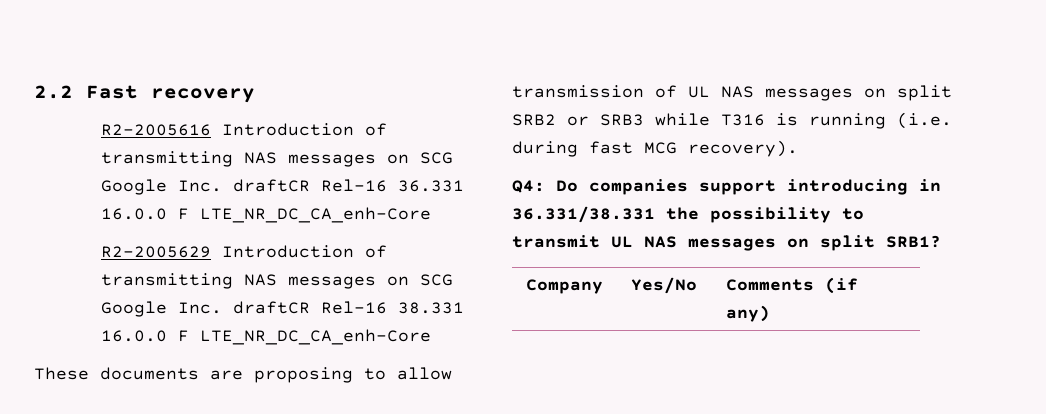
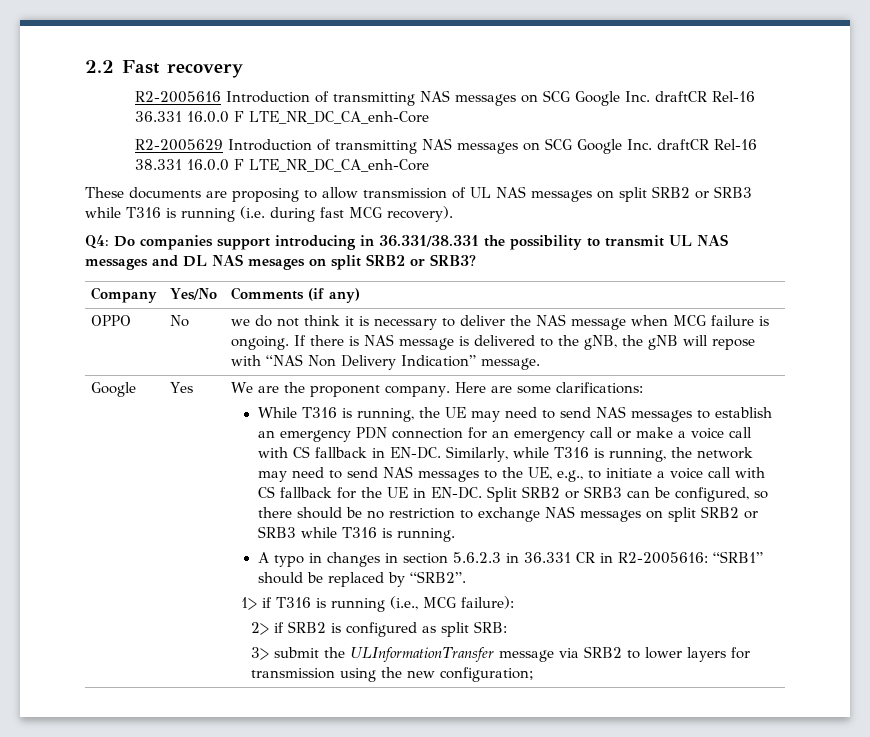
[787,235,941,251] on split SRB1? -> [152,254,476,270] and DL NAS mesages on split SRB2 or SRB3?
(770, 313) none -> [91,315,132,326] [170,315,190,327] [231,314,770,330] [231,334,756,350] [231,354,541,370] [91,382,137,397] [170,382,194,393] [231,382,644,397] [257,406,772,422] [257,427,752,442] [257,446,753,462] [257,466,765,482] [257,486,768,502] [257,506,758,522] [257,526,455,542] [257,551,763,567] [257,571,466,587] [241,596,515,612] [251,621,508,637] [251,646,751,662] [251,667,535,682] // OPPO | No | we do not think it is necessary to deliver the NAS message when MCG failure is ongoing. If there is NAS message is delivered to the gNB, the gNB will repose with “NAS Non Delivery Indication” message. // Google | Yes | We are the proponent company. Here are some clarifications: // While T316 is running, the UE may need to send NAS messages to establish an emergency PDN connection for an emergency call or make a voice call with CS fallback in EN-DC. Similarly, while T316 is running, the network may need to send NAS messages to the UE, e.g., to initiate a voice call with CS fallback for the UE in EN-DC. Split SRB2 or SRB3 can be configured, so there should be no restriction to exchange NAS messages on split SRB2 or SRB3 while T316 is running. // A typo in changes in section 5.6.2.3 in 36.331 CR in R2-2005616: “SRB1” should be replaced by “SRB2”. // 1> if T316 is running (i.e., MCG failure): // 2> if SRB2 is configured as split SRB: // 3> submit the ULInformationTransfer message via SRB2 to lower layers for transmission using the new configuration;

